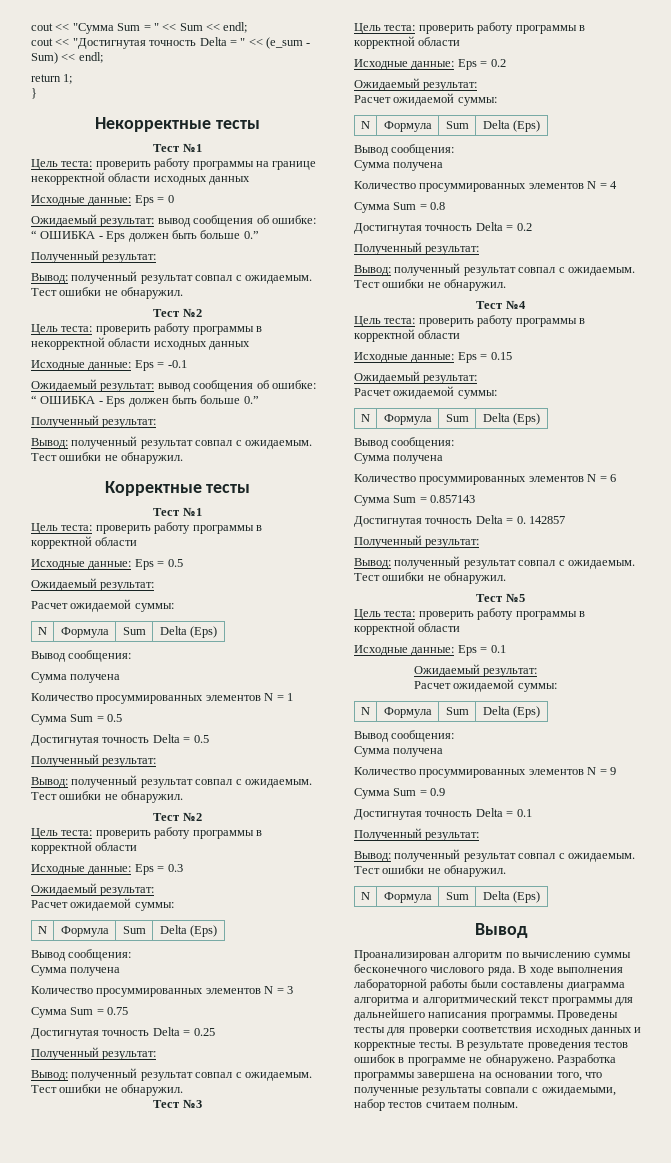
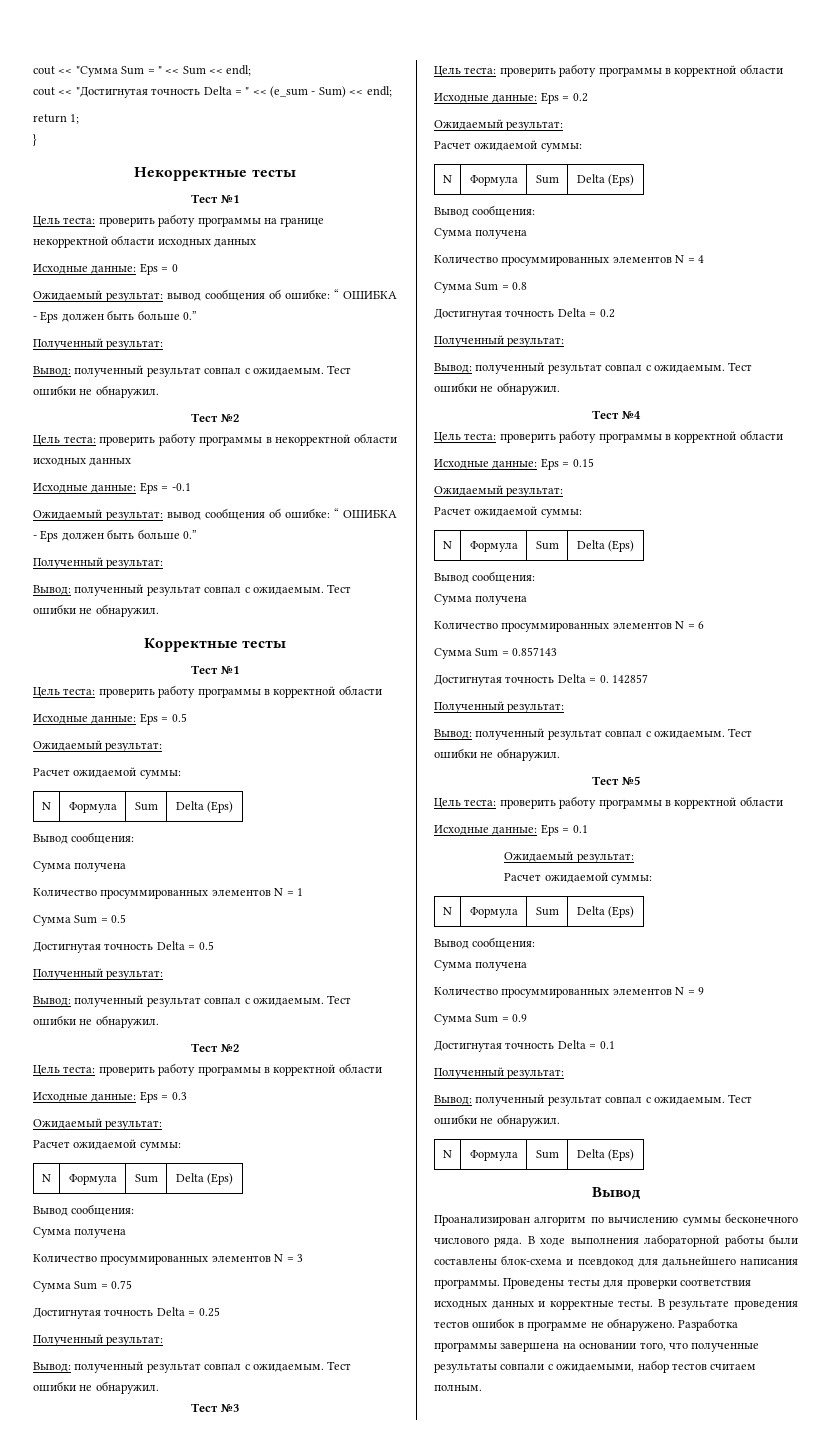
[566,982,625,991] [354,993,613,1006] диаграмма алгоритма и алгоритмический текст программы -> [501,1255,634,1267] блок-схема и псевдокод

